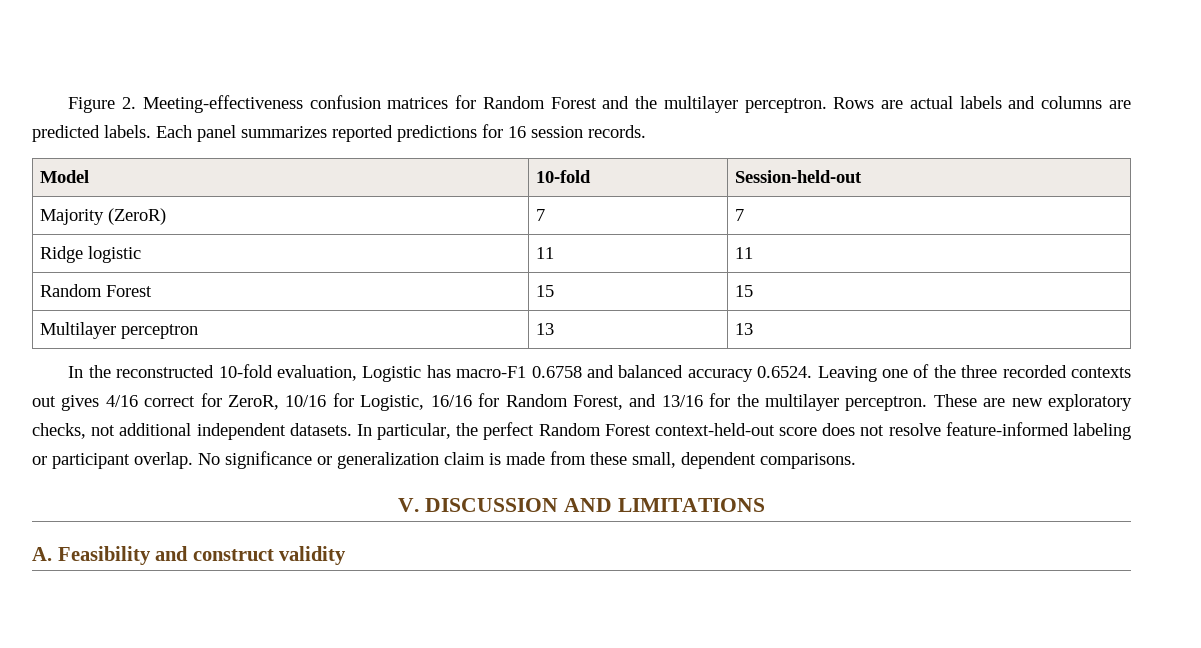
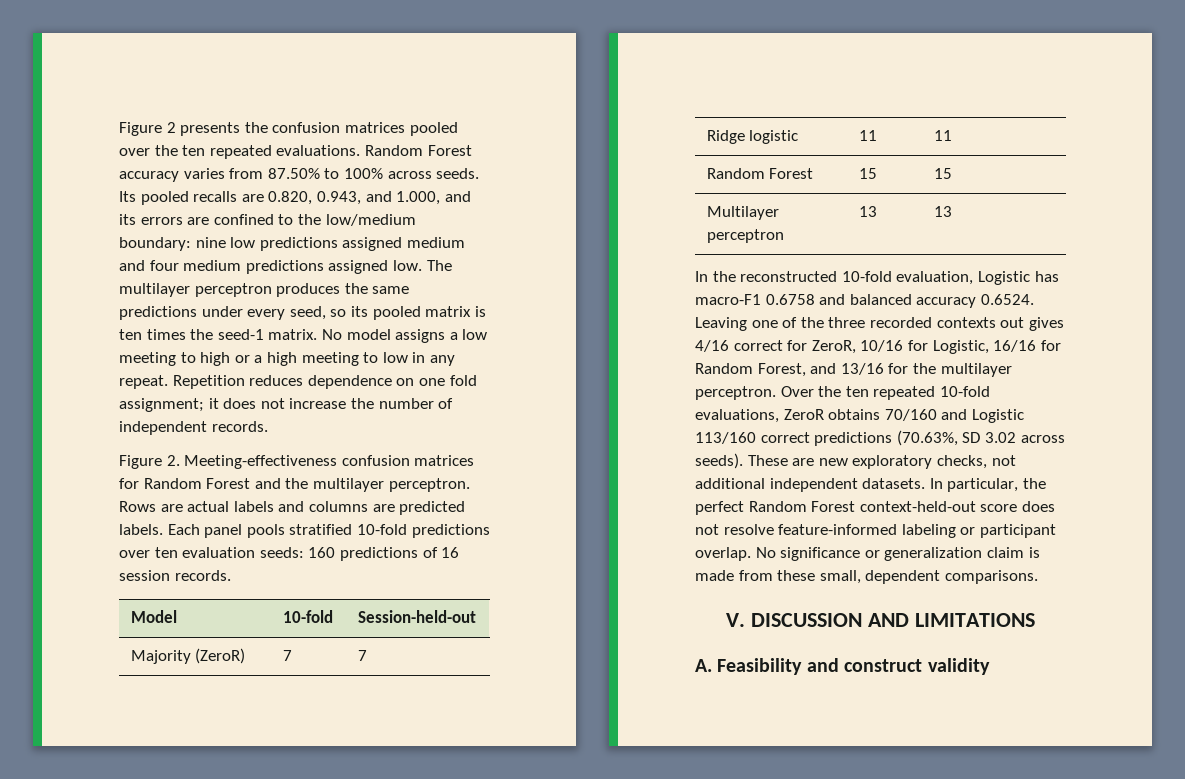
[68,97,116,113] Figure -> [119,122,458,136] [119,145,472,159] [119,168,480,182] [119,191,471,205] [119,214,416,226] [119,237,465,251] [119,260,452,274] [119,283,410,297] [119,306,486,320] [119,329,488,343] [119,352,455,366] [119,375,477,389] [119,398,454,412] [119,421,268,435] [119,455,162,469] Figure 2 presents the confusion matrices pooled over the ten repeated evaluations. Random Forest accuracy varies from 87.50% to 100% across seeds. Its pooled recalls are 0.820, 0.943, and 1.000, and its errors are confined to the low/medium boundary: nine low predictions assigned medium and four medium predictions assigned low. The multilayer perceptron produces the same predictions under every seed, so its pooled matrix is ten times the seed-1 matrix. No model assigns a low meeting to high or a high meeting to low in any repeat. Repetition reduces dependence on one fold assignment; it does not increase the number of independent records. // Figure
[241,124,503,142] summarizes reported predictions for -> [246,524,490,538] [119,547,438,561] pools stratified 10-fold predictions over ten evaluation seeds: 160 predictions of
(928, 403) none -> [780,386,990,400] [695,409,1024,423] [695,430,1065,446] [695,453,743,469] Over the ten repeated 10-fold evaluations, ZeroR obtains 70/160 and Logistic 113/160 correct predictions (70.63%, SD 3.02 across seeds).

